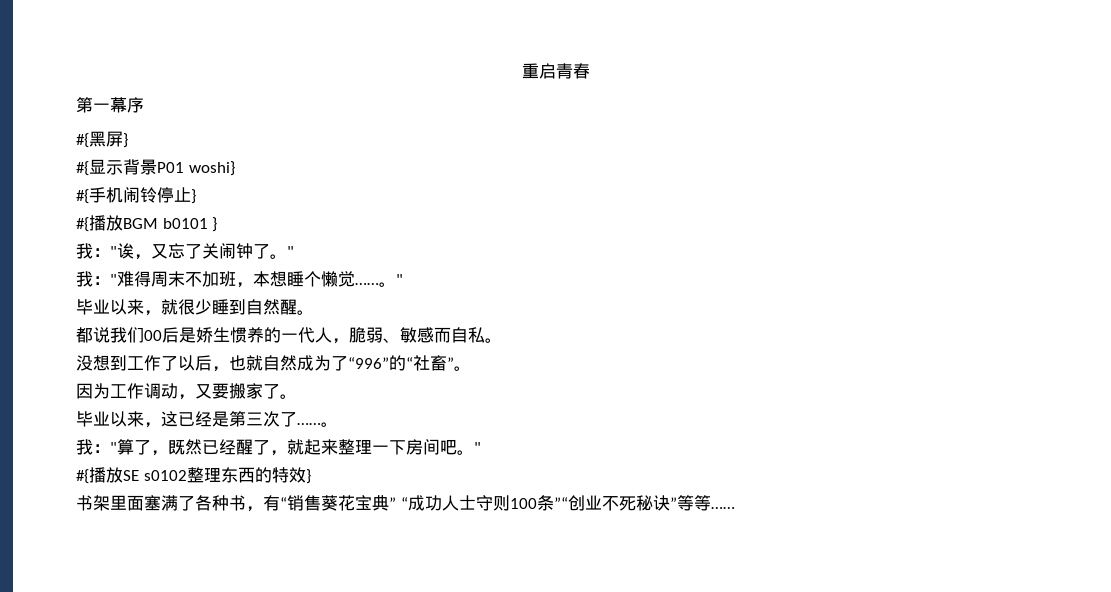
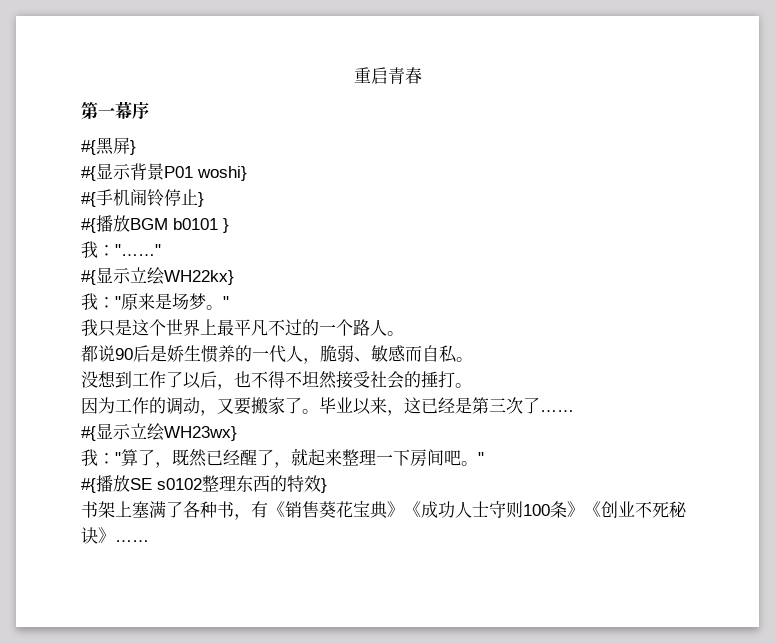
[110,243,294,260] [76,271,403,288] [76,299,297,316] "诶，又忘了关闹钟了。" // 我："难得周末不加班，本想睡个懒觉……。" // 毕业以来，就很少睡到自然醒 -> [115,244,161,256] [81,267,234,285] [81,293,229,310] [81,319,387,337] "……" // #{显示立绘WH22kx} // 我："原来是场梦。" // 我只是这个世界上最平凡不过的一个路人
[110,327,162,343] 我们00 -> [115,348,133,360] 90
[246,355,454,371] 就自然成为了“996”的“社畜” -> [251,371,455,389] 不得不坦然接受社会的捶打
(144, 391) none -> [149,397,166,414] 的
(297, 396) // -> (319, 411) none
[321,422,338,427] 。 -> [81,423,237,441] // #{显示立绘WH23wx}
[110,495,144,511] 里面 -> [115,501,132,517] 上
[280,497,287,509] “ -> [268,501,285,517] 《
[389,497,408,509] ” “ -> [387,501,421,517] 》《
[553,497,568,509] ”“ -> [567,501,601,517] 》《
[669,495,711,511] ”等等 -> [98,527,115,543] 》

